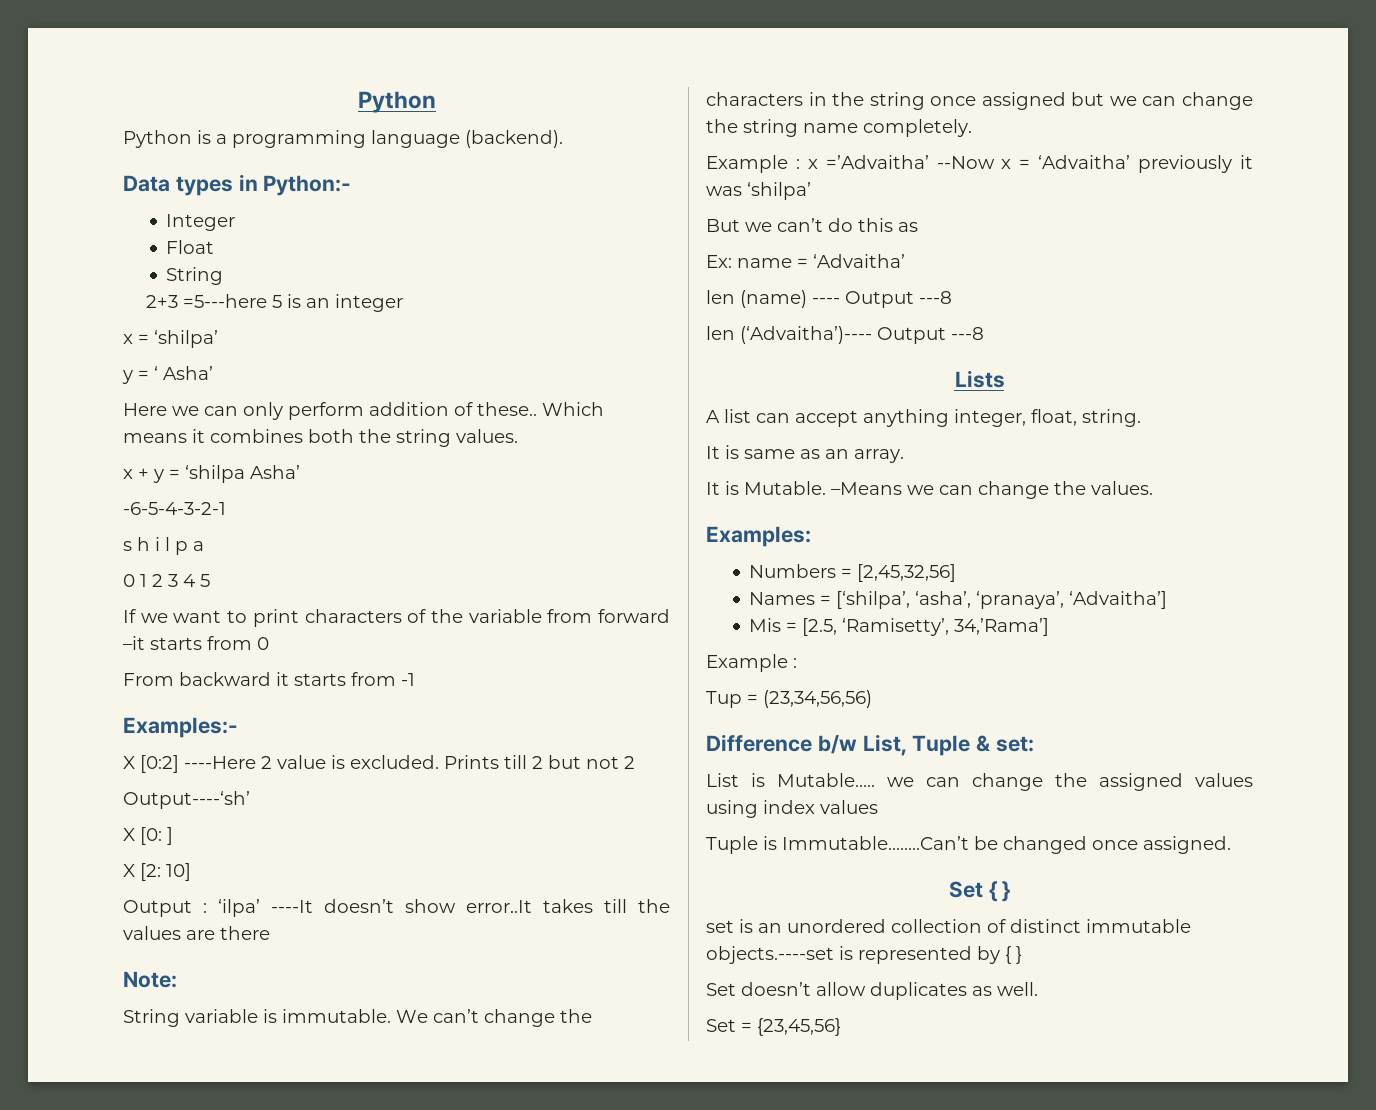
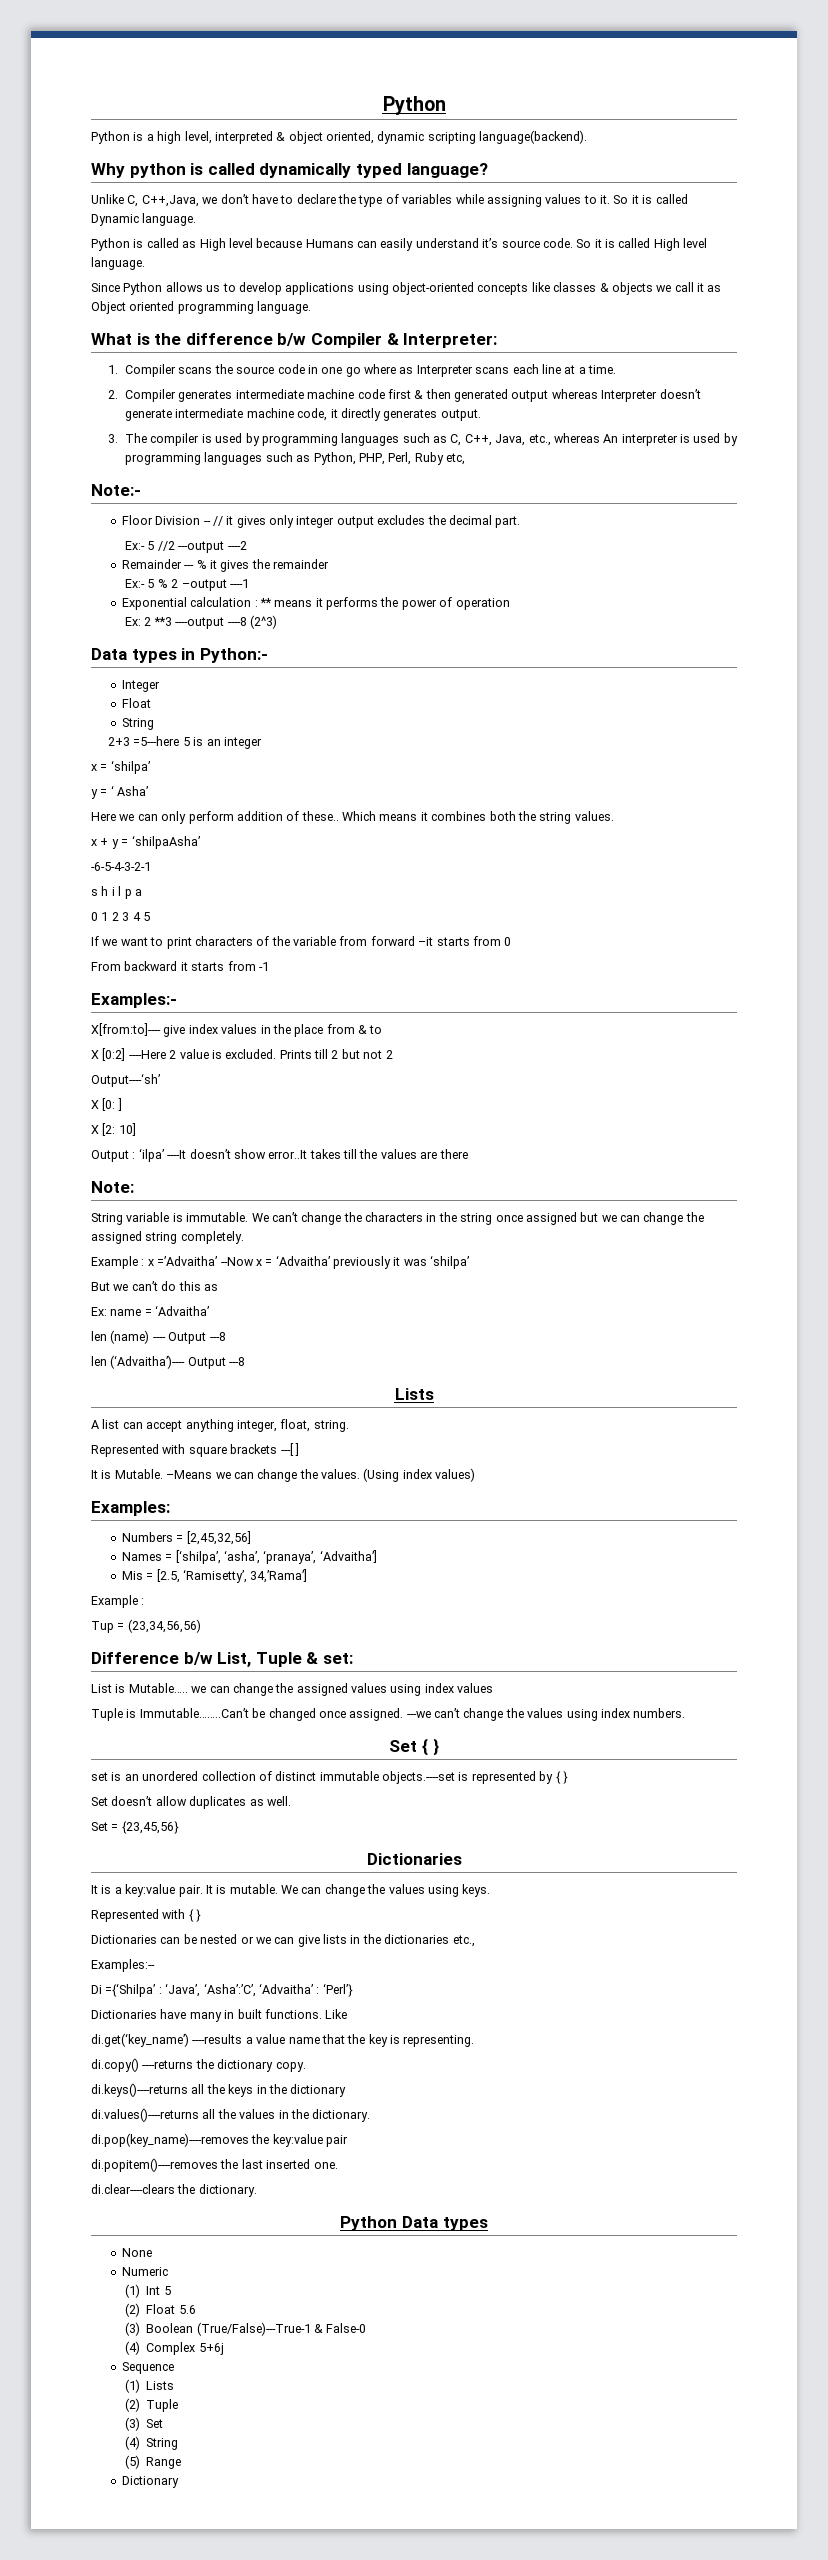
[232,130,563,148] programming language (backend). -> [157,130,588,144] [91,163,488,178] [91,194,688,207] [91,213,197,226] [91,238,708,251] [91,257,145,270] [91,282,722,295] [91,301,312,314] [91,333,498,348] [108,364,617,377] [108,389,701,402] [125,408,481,421] [108,433,738,446] [125,452,466,465] [91,484,141,496] [121,515,521,528] [125,541,247,553] [121,559,330,572] [125,579,249,591] [121,597,510,610] [125,615,277,629] high level, interpreted & object oriented, dynamic scripting language(backend). // Why python is called dynamically typed language? // Unlike C, C++,Java, we don’t have to declare the type of variables while assigning values to it. So it is called Dynamic language. // Python is called as High level because Humans can easily understand it’s source code. So it is called High level language. // Since Python allows us to develop applications using object-oriented concepts like classes & objects we call it as Object oriented programming language. // What is the difference b/w Compiler & Interpreter: // 1. Compiler scans the source code in one go where as Interpreter scans each line at a time. // 2. Compiler generates intermediate machine code first & then generated output whereas Interpreter doesn’t generate intermediate machine code, it directly generates output. // 3. The compiler is used by programming languages such as C, C++, Java, etc., whereas An interpreter is used by programming languages such as Python, PHP, Perl, Ruby etc, // Note:- // Floor Division -- // it gives only integer output excludes the decimal part. // Ex:- 5 //2 ---output ----2 // Remainder --- % it gives the remainder // Ex:- 5 % 2 –output ----1 // Exponential calculation : ** means it performs the power of operation // Ex: 2 **3 ----output ----8 (2^3)
[185,465,300,483] ‘shilpa Asha’ -> [131,835,200,849] ‘shilpaAsha’
(238, 727) none -> [91,1023,383,1037] // X[from:to]---- give index values in the place from & to
[743,119,858,137] string name -> [91,1231,178,1244] assigned string
[706,445,904,463] It is same as an array. -> [91,1443,299,1457] Represented with square brackets ---[ ]
(1153, 488) none -> [363,1468,476,1482] (Using index values)
(1231, 845) none -> [406,1708,686,1721] ---we can’t change the values using index numbers.
(841, 1027) none -> [366,1853,462,1865] [91,1884,491,1897] [91,1909,202,1922] [91,1934,475,1947] [91,1959,155,1972] [91,1983,353,1997] [91,2009,348,2022] [91,2033,475,2047] [91,2058,306,2072] [91,2083,347,2097] [91,2108,371,2122] [91,2133,349,2147] [91,2158,338,2172] [91,2184,257,2197] [340,2216,488,2231] [121,2248,152,2257] [121,2267,168,2276] [125,2284,171,2298] [125,2303,196,2317] [125,2322,367,2336] [125,2341,224,2355] [121,2362,174,2374] [125,2379,175,2393] [125,2398,179,2412] [125,2417,164,2431] [125,2436,179,2450] [125,2455,182,2469] [121,2476,179,2488] // Dictionaries // It is a key:value pair. It is mutable. We can change the values using keys. // Represented with { } // Dictionaries can be nested or we can give lists in the dictionaries etc., // Examples:-- // Di ={‘Shilpa’ : ‘Java’, ‘Asha’:’C’, ‘Advaitha’ : ‘Perl’} // Dictionaries have many in built functions. Like // di.get(‘key_name’) ----results a value name that the key is representing. // di.copy() ----returns the dictionary copy. // di.keys()----returns all the keys in the dictionary // di.values()----returns all the values in the dictionary. // di.pop(key_name)----removes the key:value pair // di.popitem()----removes the last inserted one. // di.clear----clears the dictionary. // Python Data types // None // Numeric // (1) Int 5 // (2) Float 5.6 // (3) Boolean (True/False)---True-1 & False-0 // (4) Complex 5+6j // Sequence // (1) Lists // (2) Tuple // (3) Set // (4) String // (5) Range // Dictionary

